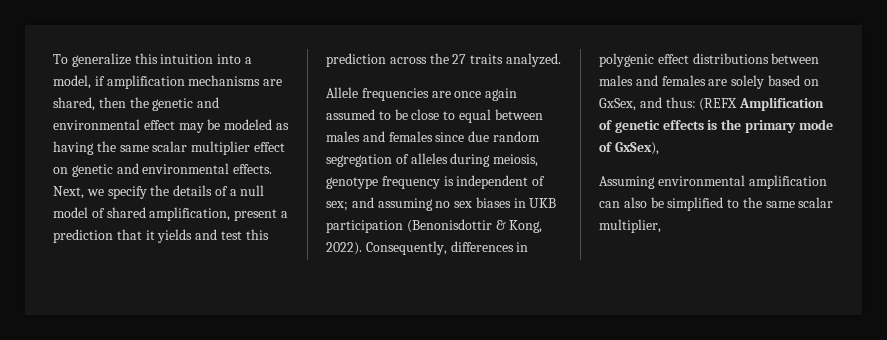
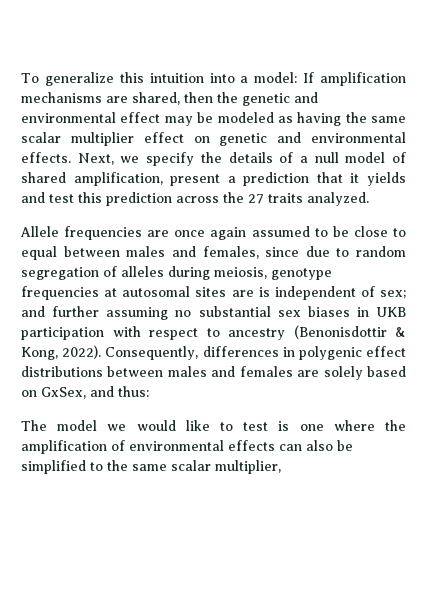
[53,75,105,89] model, if -> [254,72,315,83] model: If
[388,131,433,142] females -> [202,246,259,259] females,
(490, 136) none -> [336,248,350,257] to
[381,176,440,189] frequency -> [21,286,254,300] frequencies at autosomal sites are
(374, 202) none -> [52,306,100,317] further
(451, 204) none -> [198,306,271,317] substantial
(403, 226) none -> [112,326,285,340] with respect to ancestry
[699,97,825,111] [599,119,833,133] [599,142,659,155] [599,175,827,189] (REFX Amplification of genetic effects is the primary mode of GxSex), // Assuming environmental amplification -> [21,420,406,431] [21,440,275,454] // The model we would like to test is one where the amplification of environmental effects

